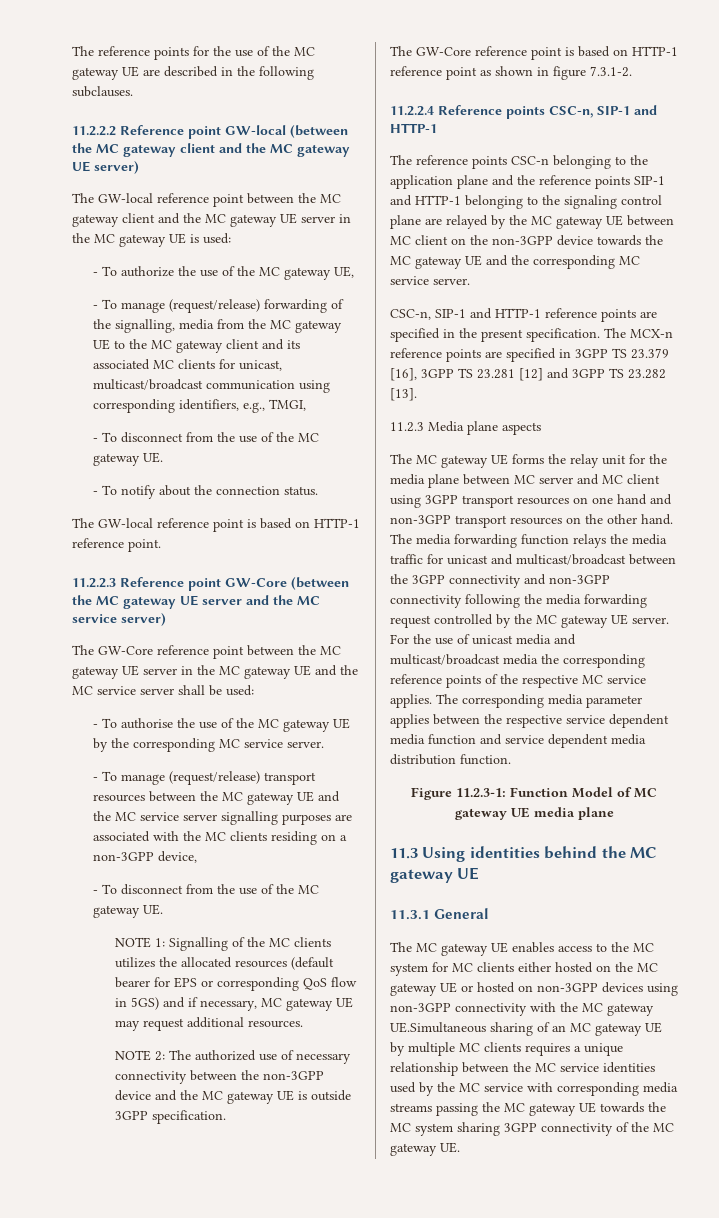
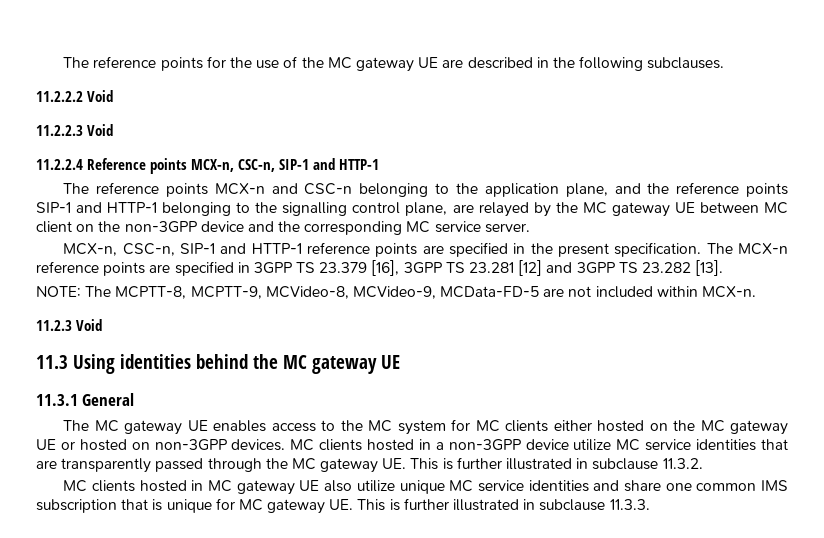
[120,125,348,139] [72,143,350,157] [72,161,139,174] [72,193,341,207] [72,213,351,227] [72,233,231,247] [93,266,355,280] [93,299,345,313] [93,319,343,333] [93,339,301,353] [93,359,283,371] [93,379,331,393] [93,399,307,413] [93,432,320,443] [93,452,164,466] [93,485,319,499] [72,518,360,532] [72,538,161,552] [72,577,349,591] [72,595,320,609] [72,613,166,626] [72,645,341,659] [72,665,358,679] [72,685,254,696] [93,718,351,732] [93,738,325,752] [93,771,317,785] [93,791,341,805] [93,811,353,825] [93,831,348,845] [93,851,198,863] [93,884,320,895] [93,904,164,918] [114,937,331,951] [114,957,334,970] [114,977,357,991] [114,997,353,1011] [114,1017,303,1031] [114,1050,351,1064] [114,1070,324,1084] [114,1090,351,1104] [114,1110,226,1124] [390,46,678,60] [390,66,632,80] Reference point GW-local (between the MC gateway client and the MC gateway UE server) // The GW-local reference point between the MC gateway client and the MC gateway UE server in the MC gateway UE is used: // - To authorize the use of the MC gateway UE, // - To manage (request/release) forwarding of the signalling, media from the MC gateway UE to the MC gateway client and its associated MC clients for unicast, multicast/broadcast communication using corresponding identifiers, e.g., TMGI, // - To disconnect from the use of the MC gateway UE. // - To notify about the connection status. // The GW-local reference point is based on HTTP-1 reference point. // 11.2.2.3 Reference point GW-Core (between the MC gateway UE server and the MC service server) // The GW-Core reference point between the MC gateway UE server in the MC gateway UE and the MC service server shall be used: // - To authorise the use of the MC gateway UE by the corresponding MC service server. // - To manage (request/release) transport resources between the MC gateway UE and the MC service server signalling purposes are associated with the MC clients residing on a non-3GPP device, // - To disconnect from the use of the MC gateway UE. // NOTE 1: Signalling of the MC clients utilizes the allocated resources (default bearer for EPS or corresponding QoS flow in 5GS) and if necessary, MC gateway UE may request additional resources. // NOTE 2: The authorized use of necessary connectivity between the non-3GPP device and the MC gateway UE is outside 3GPP specification. // The GW-Core reference point is based on HTTP-1 reference point as shown in figure 7.3.1-2. -> [87,90,114,102] [36,124,114,136] Void // 11.2.2.3 Void
(545, 112) none -> [191,159,235,172] MCX-n,
(507, 162) none -> [214,183,298,195] MCX-n and
[457,175,488,189] plane -> [565,183,608,197] plane,
[564,195,662,209] [390,215,421,229] signaling control plane -> [282,202,448,216] signalling control plane,
[597,235,663,246] [390,255,482,269] towards the MC gateway UE -> (244, 226) none
(470, 281) none -> [63,243,118,256] MCX-n,
[390,421,541,435] [390,454,667,468] [390,474,660,488] [390,494,672,508] [390,514,673,528] [390,534,667,548] [390,554,676,565] [390,574,610,588] [390,594,647,608] [390,614,669,628] [390,634,576,645] [390,654,645,668] [390,674,646,688] [390,694,642,708] [390,714,669,728] [390,734,646,748] [390,754,511,765] [411,787,657,800] [454,807,614,820] 11.2.3 Media plane aspects // The MC gateway UE forms the relay unit for the media plane between MC server and MC client using 3GPP transport resources on one hand and non-3GPP transport resources on the other hand. The media forwarding function relays the media traffic for unicast and multicast/broadcast between the 3GPP connectivity and non-3GPP connectivity following the media forwarding request controlled by the MC gateway UE server. For the use of unicast media and multicast/broadcast media the corresponding reference points of the respective MC service applies. The corresponding media parameter applies between the respective service dependent media function and service dependent media distribution function. // Figure 11.2.3-1: Function Model of MC gateway UE media plane -> [36,286,757,299] [36,319,103,331] NOTE: The MCPTT-8, MCPTT-9, MCVideo-8, MCVideo-9, MCData-FD-5 are not included within MCX-n. // 11.2.3 Void
[602,982,678,996] [390,1002,654,1016] [390,1022,662,1036] [390,1042,623,1056] [390,1062,655,1076] [390,1082,678,1096] [390,1102,666,1116] [390,1122,674,1136] [390,1142,460,1156] devices using non-3GPP connectivity with the MC gateway UE.Simultaneous sharing of an MC gateway UE by multiple MC clients requires a unique relationship between the MC service identities used by the MC service with corresponding media streams passing the MC gateway UE towards the MC system sharing 3GPP connectivity of the MC gateway UE. -> [231,439,788,451] [36,457,703,473] [63,480,788,495] [36,498,650,514] devices. MC clients hosted in a non-3GPP device utilize MC service identities that are transparently passed through the MC gateway UE. This is further illustrated in subclause 11.3.2. // MC clients hosted in MC gateway UE also utilize unique MC service identities and share one common IMS subscription that is unique for MC gateway UE. This is further illustrated in subclause 11.3.3.

